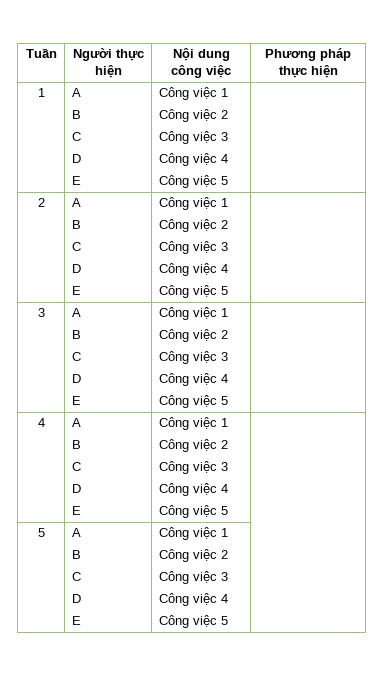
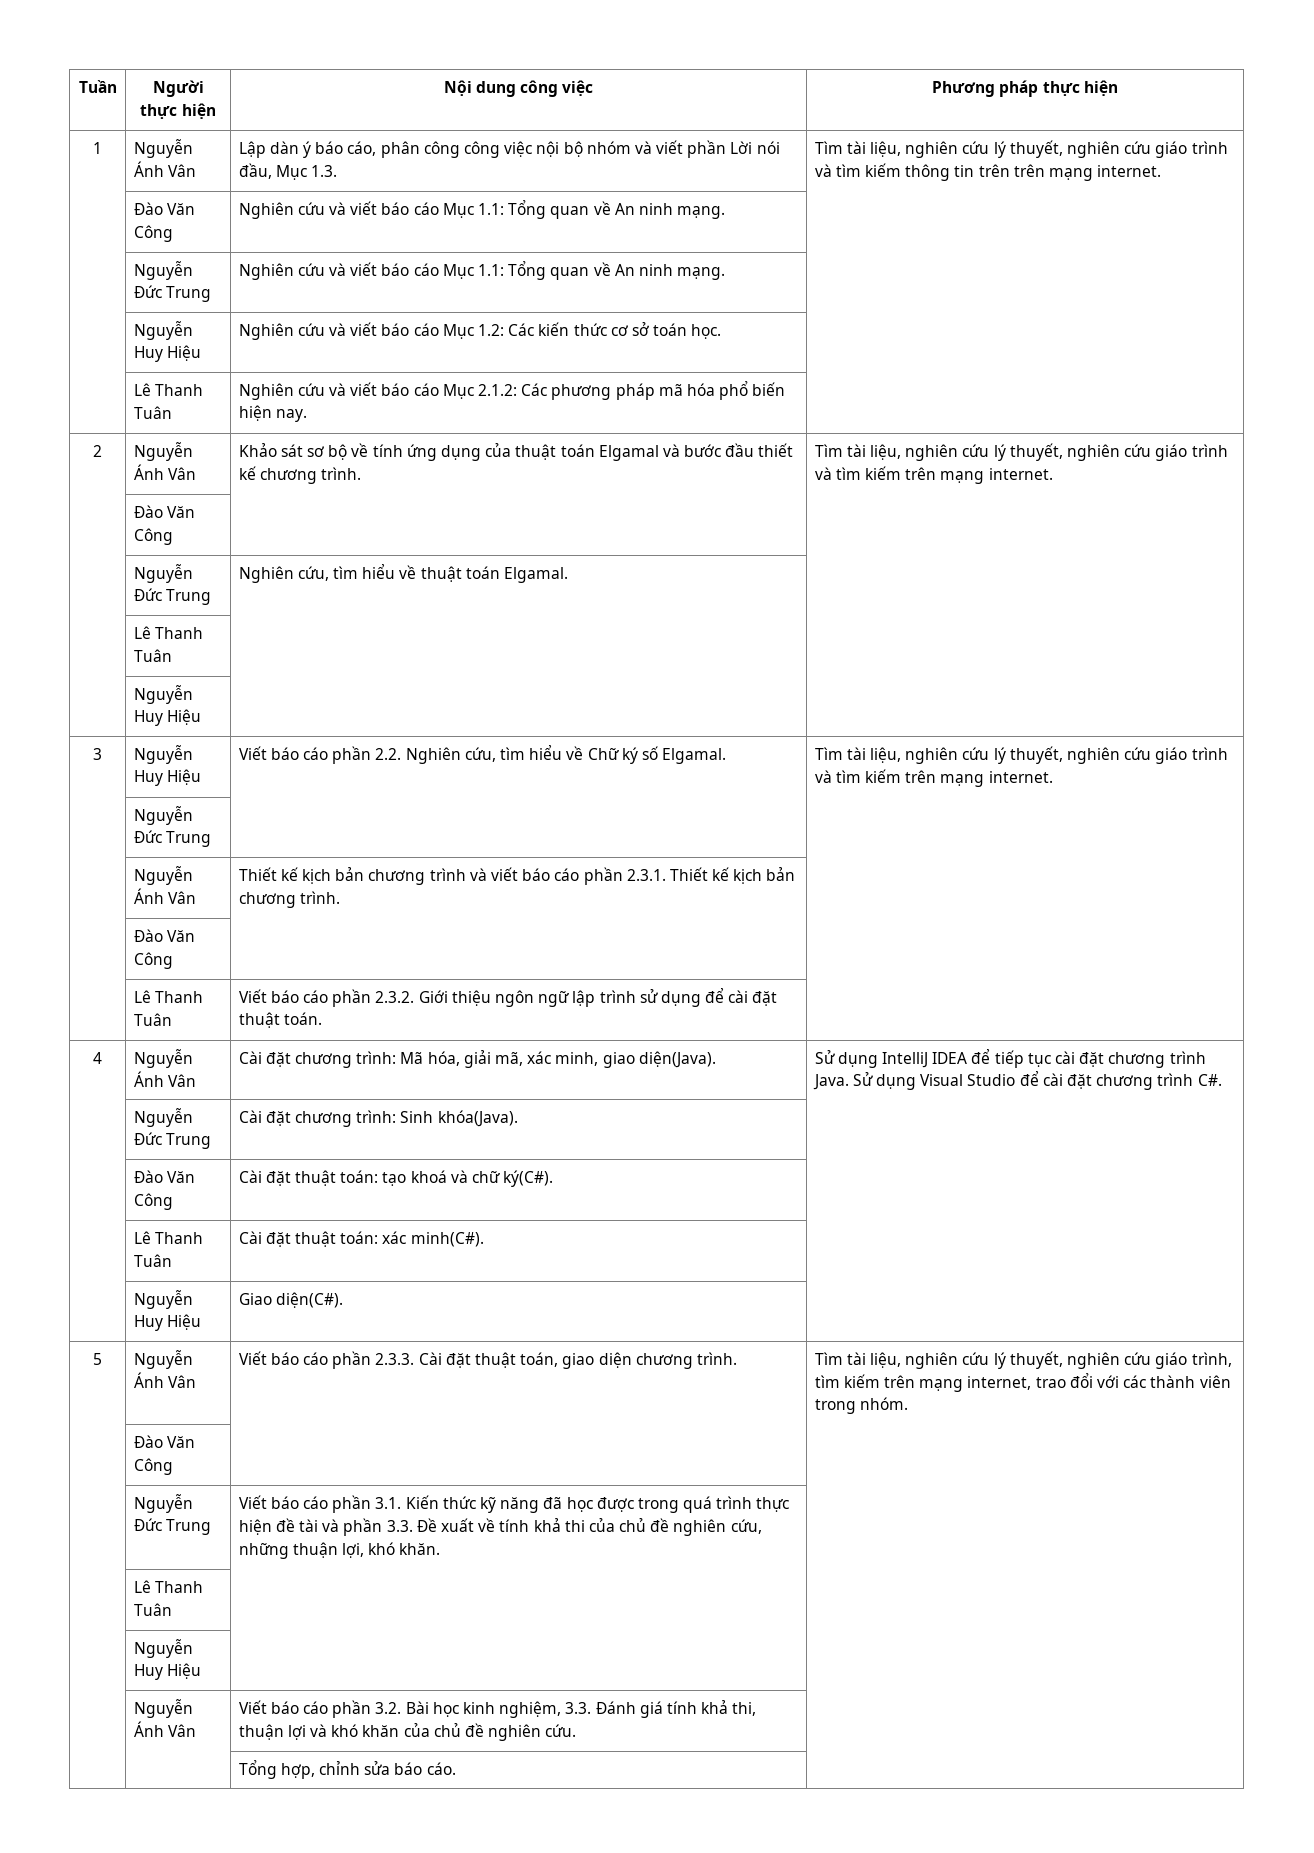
[71,88,81,97] [71,110,81,119] [71,132,81,141] [71,154,81,163] [71,176,81,185] [158,87,228,100] [158,109,228,122] [158,131,228,144] [158,153,228,166] [158,175,228,188] [37,198,45,207] [71,198,81,207] [71,220,81,229] [71,242,81,251] [71,264,81,273] [71,286,81,295] [158,197,228,210] [158,219,228,232] [158,241,228,254] [158,263,228,276] [158,285,228,298] [37,308,45,317] [71,308,81,317] [71,330,81,339] [71,352,81,361] [71,374,81,383] [71,396,81,405] [158,307,228,320] [158,329,228,342] [158,351,228,364] [158,373,228,386] [158,395,228,408] [37,418,45,427] [71,418,81,427] [71,440,81,449] [71,462,81,471] [71,484,81,493] [71,506,81,515] [158,417,228,430] [158,439,228,452] [158,461,228,474] [158,483,228,496] [158,505,228,518] [37,528,45,537] [71,528,81,537] [71,550,81,559] [71,572,81,581] [71,594,81,603] [71,616,81,625] [158,527,228,540] [158,549,228,562] [158,571,228,584] [158,593,228,606] [158,615,228,628] A // B // C // D // E | Công việc 1 // Công việc 2 // Công việc 3 // Công việc 4 // Công việc 5 | // 2 | A // B // C // D // E | Công việc 1 // Công việc 2 // Công việc 3 // Công việc 4 // Công việc 5 | // 3 | A // B // C // D // E | Công việc 1 // Công việc 2 // Công việc 3 // Công việc 4 // Công việc 5 | // 4 | A // B // C // D // E | Công việc 1 // Công việc 2 // Công việc 3 // Công việc 4 // Công việc 5 | // 5 | A // B // C // D // E | Công việc 1 // Công việc 2 // Công việc 3 // Công việc 4 // Công việc 5 -> [133,139,193,158] [133,161,196,177] [238,140,780,158] [238,163,338,180] [814,140,1228,158] [814,163,1162,181] [133,202,195,215] [133,225,173,242] [238,200,726,219] [133,261,193,280] [133,285,211,302] [238,261,726,280] [133,321,193,340] [133,345,201,362] [238,322,722,340] [133,383,203,396] [133,406,172,419] [238,381,786,400] [238,405,307,422] [93,445,102,457] [133,442,193,461] [133,464,196,480] [238,443,794,461] [238,466,362,484] [814,443,1228,461] [814,466,1053,484] [133,505,195,518] [133,528,173,545] [133,564,193,583] [133,588,211,605] [238,564,568,583] [133,626,203,639] [133,649,172,662] [133,685,193,704] [133,709,201,726] [93,748,102,760] [133,745,193,764] [133,769,201,786] [238,745,727,764] [814,746,1228,764] [814,769,1053,787] [133,806,193,825] [133,830,211,847] [133,866,193,885] [133,888,196,904] [238,867,796,885] [238,891,340,908] [133,929,195,942] [133,952,173,969] [133,990,203,1003] [133,1013,172,1026] [238,988,778,1007] [238,1012,322,1028] [93,1052,102,1064] [133,1049,193,1068] [133,1071,196,1087] [238,1050,716,1068] [814,1049,1206,1068] [812,1071,1222,1090] [133,1108,193,1127] [133,1132,211,1149] [238,1110,518,1127] [133,1170,195,1183] [133,1193,173,1210] [238,1170,554,1187] [133,1231,203,1244] [133,1254,172,1267] [238,1231,484,1247] [133,1290,193,1309] [133,1314,201,1331] [238,1292,343,1308] [93,1353,102,1365] [133,1350,193,1369] [133,1372,196,1388] [238,1351,737,1369] [814,1351,1232,1369] [814,1373,1231,1392] [814,1397,908,1414] [133,1435,195,1448] [133,1458,173,1475] [133,1494,193,1513] [133,1518,211,1535] [238,1495,790,1513] [238,1518,762,1536] [238,1542,441,1559] [133,1580,203,1593] [133,1603,172,1616] [133,1639,193,1658] [133,1663,201,1680] [133,1699,193,1718] [133,1721,196,1737] [238,1700,757,1718] [238,1723,577,1741] [238,1760,456,1779] Nguyễn Ánh Vân | Lập dàn ý báo cáo, phân công công việc nội bộ nhóm và viết phần Lời nói đầu, Mục 1.3. | Tìm tài liệu, nghiên cứu lý thuyết, nghiên cứu giáo trình và tìm kiếm thông tin trên trên mạng internet. // | Đào Văn Công | Nghiên cứu và viết báo cáo Mục 1.1: Tổng quan về An ninh mạng. | // | Nguyễn Đức Trung | Nghiên cứu và viết báo cáo Mục 1.1: Tổng quan về An ninh mạng. | // | Nguyễn Huy Hiệu | Nghiên cứu và viết báo cáo Mục 1.2: Các kiến thức cơ sở toán học. | // | Lê Thanh Tuân | Nghiên cứu và viết báo cáo Mục 2.1.2: Các phương pháp mã hóa phổ biến hiện nay. | // 2 | Nguyễn Ánh Vân | Khảo sát sơ bộ về tính ứng dụng của thuật toán Elgamal và bước đầu thiết kế chương trình. | Tìm tài liệu, nghiên cứu lý thuyết, nghiên cứu giáo trình và tìm kiếm trên mạng internet. // | Đào Văn Công | | // | Nguyễn Đức Trung | Nghiên cứu, tìm hiểu về thuật toán Elgamal. | // | Lê Thanh Tuân | | // | Nguyễn Huy Hiệu | | // 3 | Nguyễn Huy Hiệu | Viết báo cáo phần 2.2. Nghiên cứu, tìm hiểu về Chữ ký số Elgamal. | Tìm tài liệu, nghiên cứu lý thuyết, nghiên cứu giáo trình và tìm kiếm trên mạng internet. // | Nguyễn Đức Trung | | // | Nguyễn Ánh Vân | Thiết kế kịch bản chương trình và viết báo cáo phần 2.3.1. Thiết kế kịch bản chương trình. | // | Đào Văn Công | | // | Lê Thanh Tuân | Viết báo cáo phần 2.3.2. Giới thiệu ngôn ngữ lập trình sử dụng để cài đặt thuật toán. | // 4 | Nguyễn Ánh Vân | Cài đặt chương trình: Mã hóa, giải mã, xác minh, giao diện(Java). | Sử dụng IntelliJ IDEA để tiếp tục cài đặt chương trình Java. Sử dụng Visual Studio để cài đặt chương trình C#. // | Nguyễn Đức Trung | Cài đặt chương trình: Sinh khóa(Java). | // | Đào Văn Công | Cài đặt thuật toán: tạo khoá và chữ ký(C#). | // | Lê Thanh Tuân | Cài đặt thuật toán: xác minh(C#). | // | Nguyễn Huy Hiệu | Giao diện(C#). | // 5 | Nguyễn Ánh Vân | Viết báo cáo phần 2.3.3. Cài đặt thuật toán, giao diện chương trình. | Tìm tài liệu, nghiên cứu lý thuyết, nghiên cứu giáo trình, tìm kiếm trên mạng internet, trao đổi với các thành viên trong nhóm. // | Đào Văn Công | | // | Nguyễn Đức Trung | Viết báo cáo phần 3.1. Kiến thức kỹ năng đã học được trong quá trình thực hiện đề tài và phần 3.3. Đề xuất về tính khả thi của chủ đề nghiên cứu, những thuận lợi, khó khăn. | // | Lê Thanh Tuân | | // | Nguyễn Huy Hiệu | | // | Nguyễn Ánh Vân | Viết báo cáo phần 3.2. Bài học kinh nghiệm, 3.3. Đánh giá tính khả thi, thuận lợi và khó khăn của chủ đề nghiên cứu. | // | | Tổng hợp, chỉnh sửa báo cáo.

